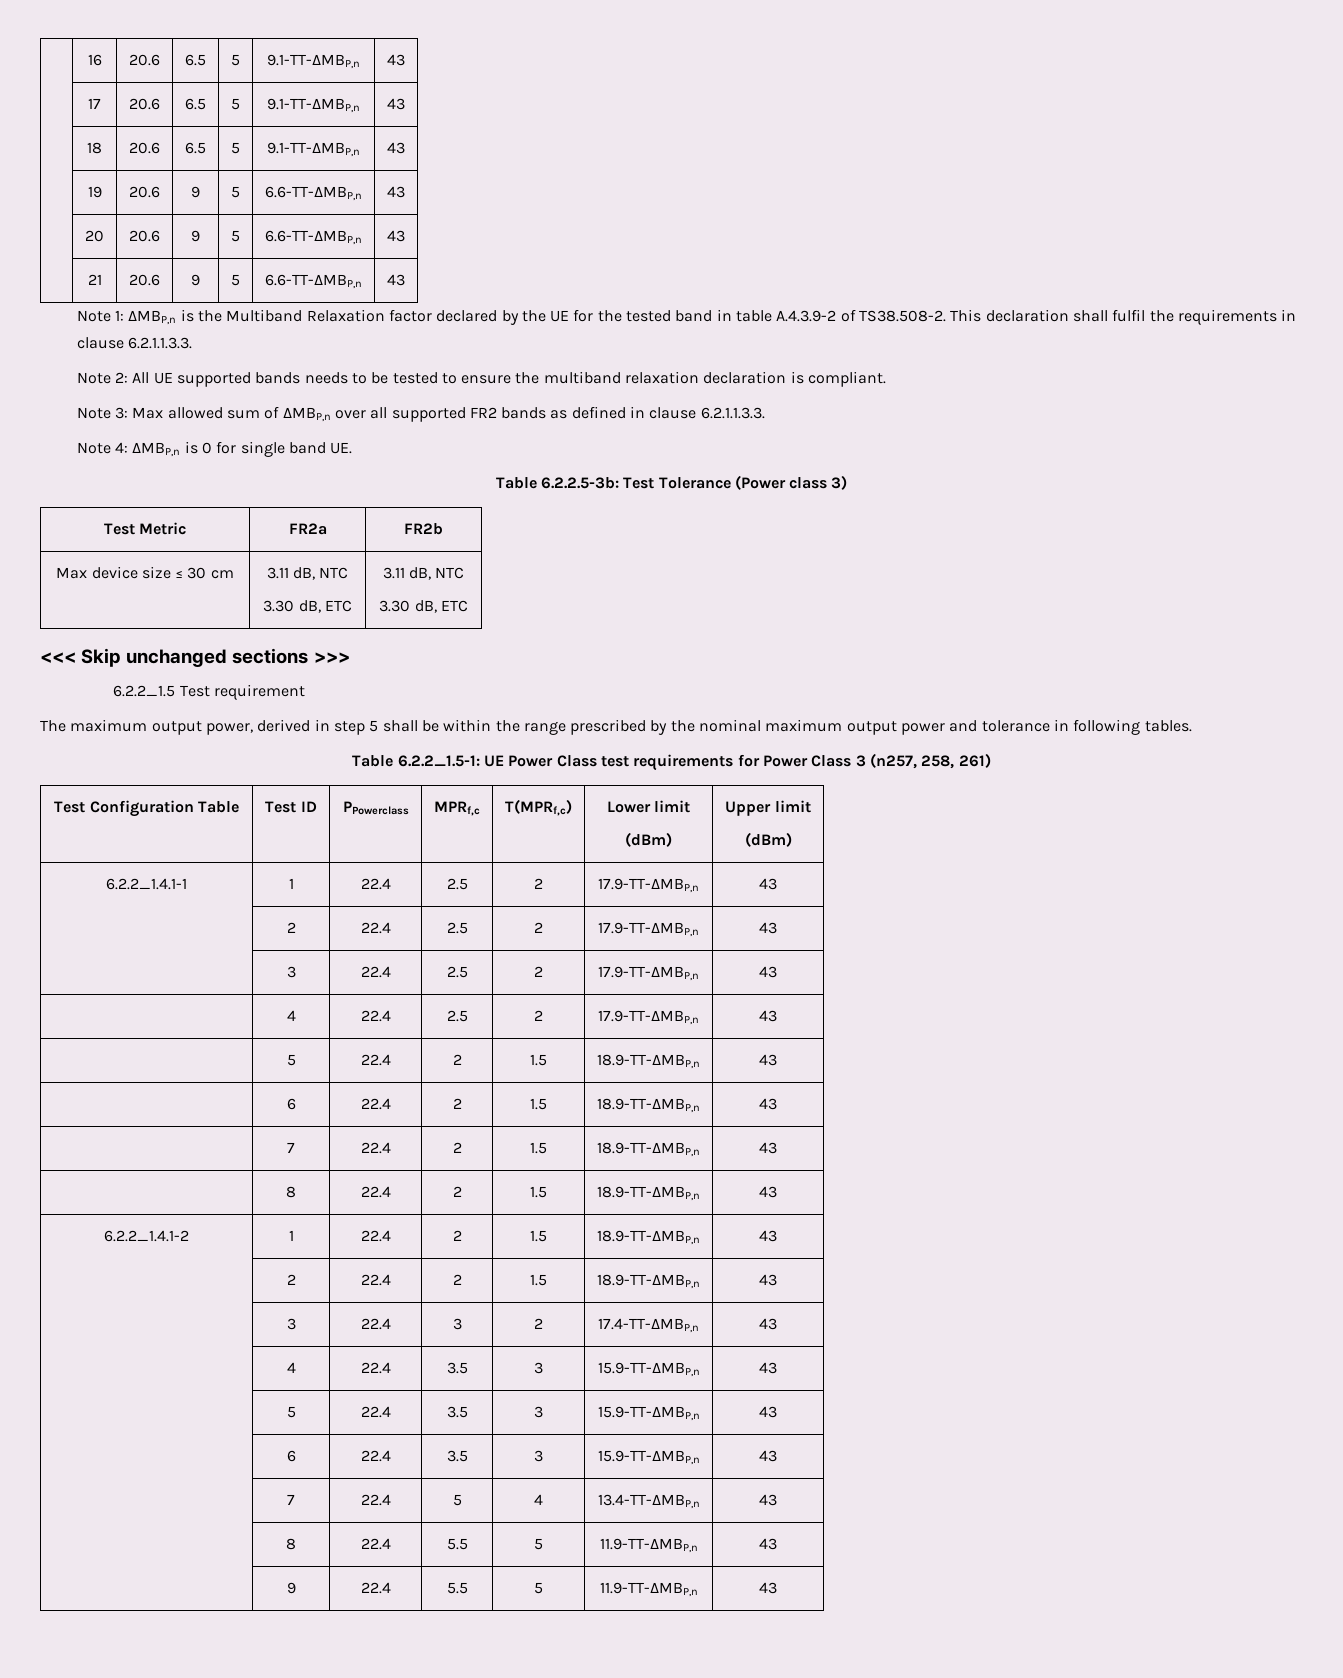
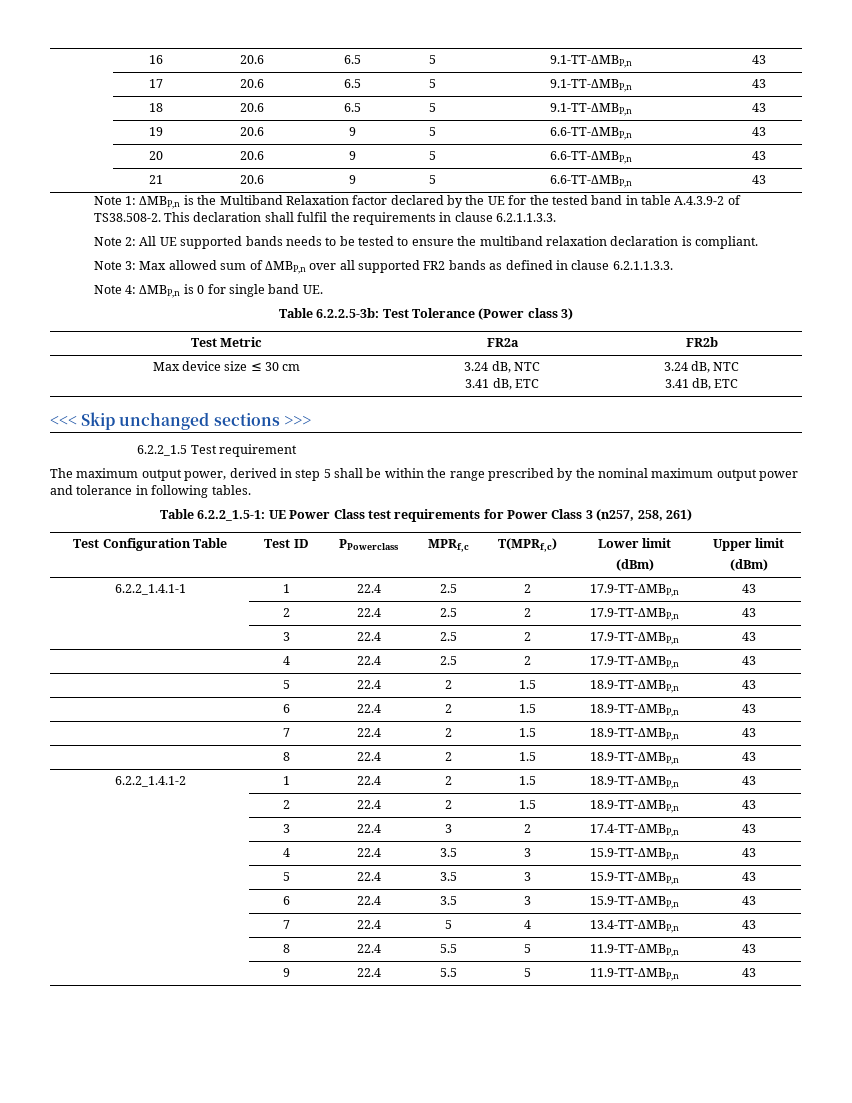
[266,567,349,580] [263,600,295,612] 3.11 dB, NTC // 3.30 -> [464,361,540,373] [465,379,490,388] 3.24 dB, NTC // 3.41
[382,567,465,580] [379,600,411,612] 3.11 dB, NTC // 3.30 -> [663,361,740,373] [664,379,689,388] 3.24 dB, NTC // 3.41

